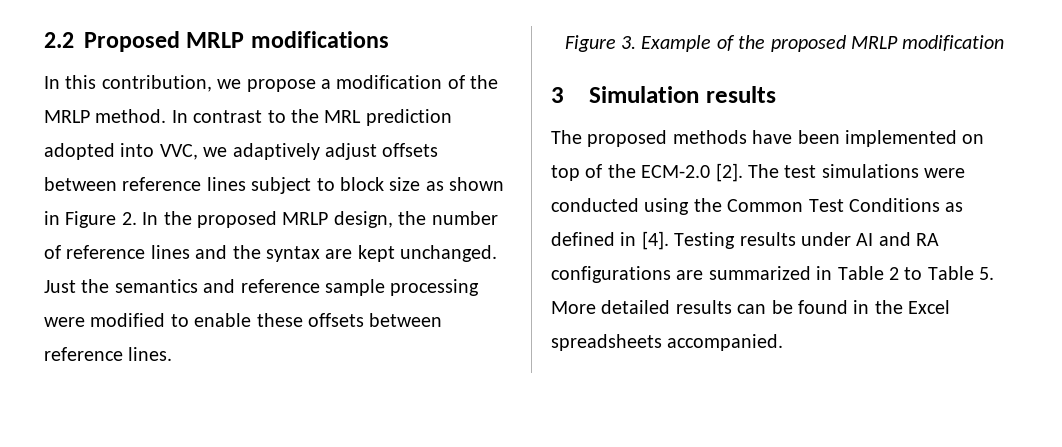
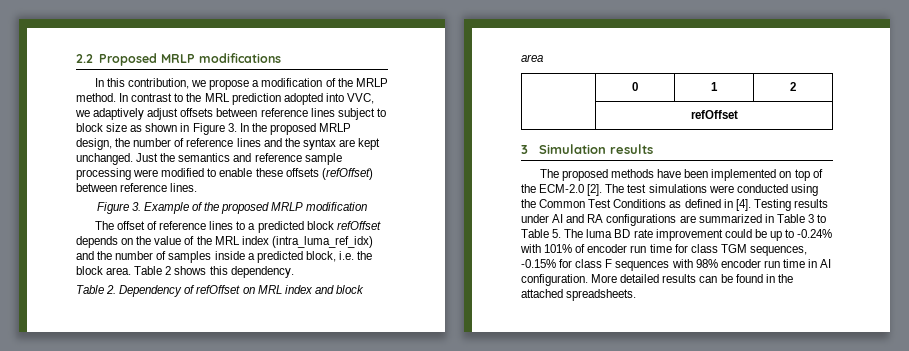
[121,212,137,225] 2. -> [227,123,237,132] 3.
(364, 320) none -> [321,168,373,180] (refOffset)
(1005, 43) none -> [94,221,381,233] [76,236,373,248] [76,251,373,263] [76,266,294,278] [76,285,364,297] [521,54,543,62] [632,82,638,91] [711,82,718,91] [790,82,796,91] [690,110,738,119] // The offset of reference lines to a predicted block refOffset depends on the value of the MRL index (intra_luma_ref_idx) and the number of samples inside a predicted block, i.e. the block area. Table 2 shows this dependency. // Table 2. Dependency of refOffset on MRL index and block area // | 0 | 1 | 2 // | refOffset
[889,267,899,280] 2 -> [807,214,814,223] 3
(995, 273) none -> [564,229,833,241] [520,244,807,256] [521,259,832,271] [521,274,588,286] The luma BD rate improvement could be up to -0.24% with 101% of encoder run time for class TGM sequences, -0.15% for class F sequences with 98% encoder run time in AI configuration.
[908,300,951,314] [551,334,784,351] Excel spreadsheets accompanied. -> [521,289,637,301] attached spreadsheets.

